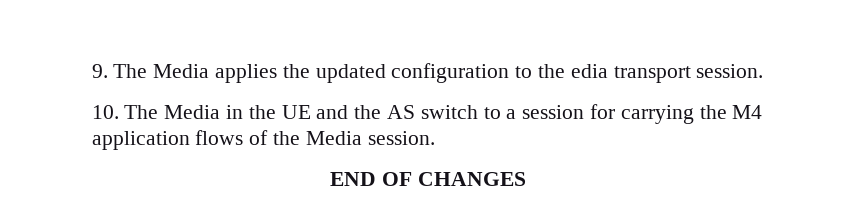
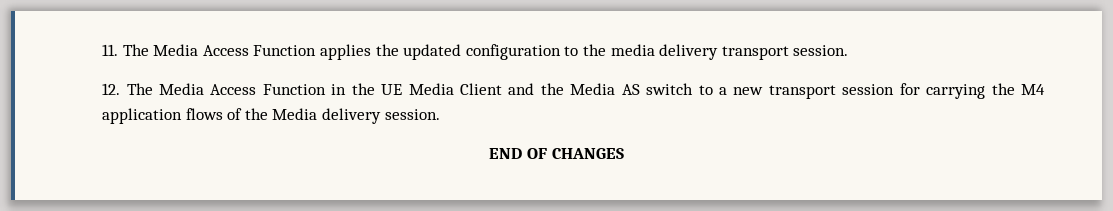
[91,64,210,78] 9. The Media -> [102,44,317,56] 11. The Media Access Function
[570,64,608,78] edia -> [610,44,719,60] media delivery
[91,105,221,119] 10. The Media -> [102,83,326,95] 12. The Media Access Function
(311, 112) none -> [408,83,502,95] Media Client
(382, 112) none -> [570,83,616,95] Media
(517, 114) none -> [733,85,836,99] new transport
(362, 138) none -> [322,108,382,124] delivery

